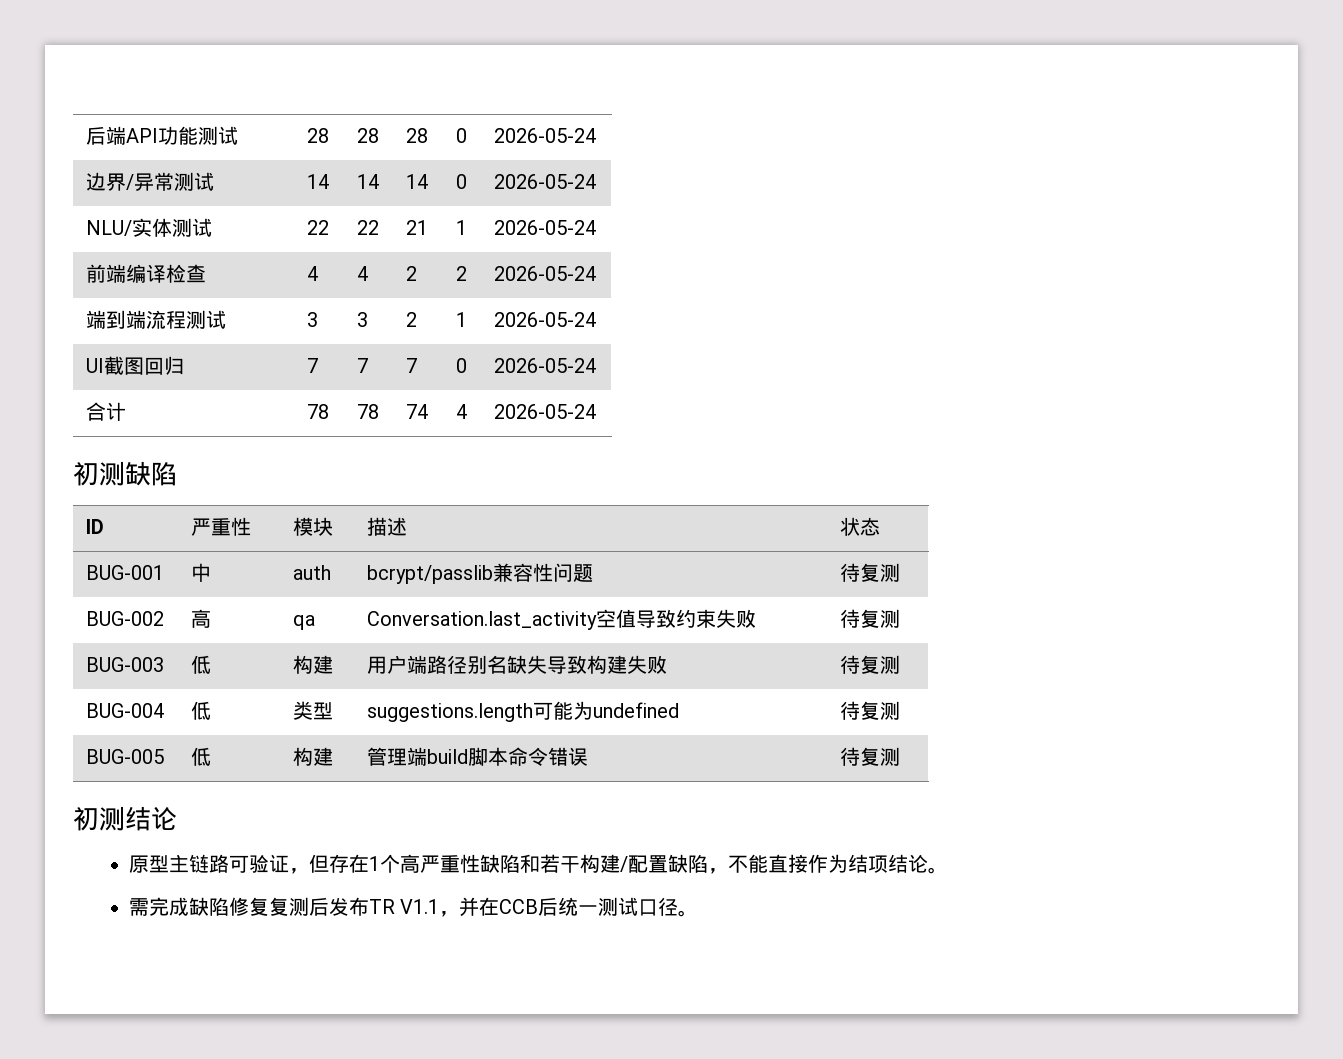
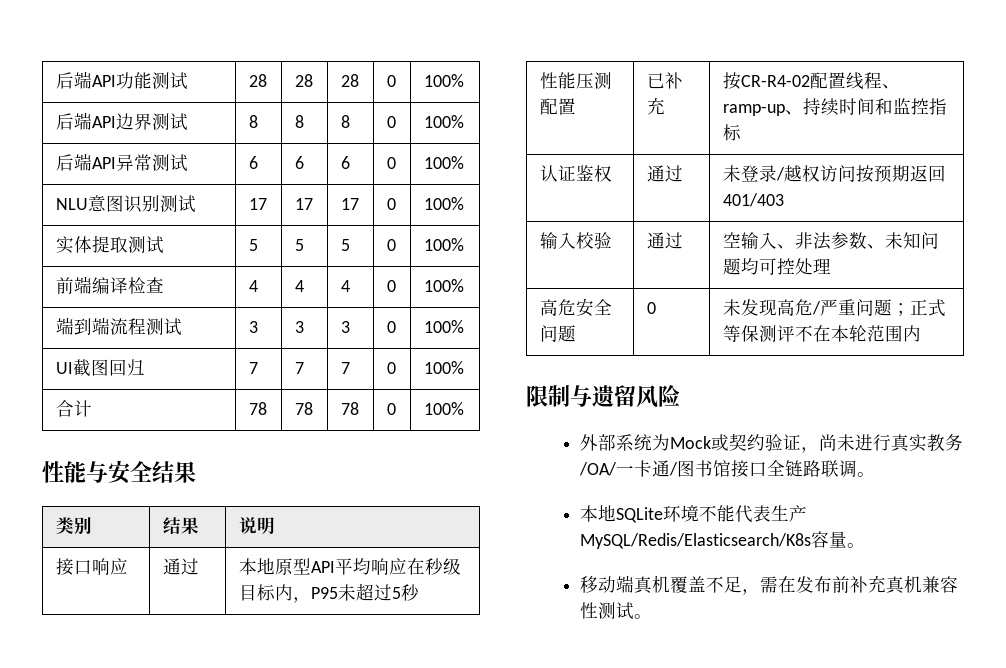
[494,128,597,143] [86,172,215,191] [307,174,330,189] [357,174,380,189] [406,174,429,189] [456,174,468,189] [494,174,597,189] [86,218,213,237] [307,220,330,235] [357,220,380,235] [406,220,429,235] [456,220,468,235] [494,220,597,235] 2026-05-24 // 边界/异常测试 | 14 | 14 | 14 | 0 | 2026-05-24 // NLU/实体测试 | 22 | 22 | 21 | 1 | 2026-05-24 -> [423,74,464,87] [55,112,188,131] [248,115,258,128] [294,115,304,128] [340,115,350,128] [386,116,396,128] [423,115,464,128] [55,153,188,172] [248,156,258,169] [294,156,304,169] [340,156,350,169] [386,157,396,169] [423,156,464,169] [55,195,196,213] [248,198,267,210] [294,198,313,210] [340,198,359,210] [386,198,396,210] [423,197,464,210] [55,235,164,254] [248,239,258,251] [294,239,304,251] [340,239,350,251] [386,239,396,251] [423,238,464,251] 100% // 后端API边界测试 | 8 | 8 | 8 | 0 | 100% // 后端API异常测试 | 6 | 6 | 6 | 0 | 100% // NLU意图识别测试 | 17 | 17 | 17 | 0 | 100% // 实体提取测试 | 5 | 5 | 5 | 0 | 100%
[406,266,418,281] [456,266,468,281] [494,266,597,281] 2 | 2 | 2026-05-24 -> [340,280,350,292] [386,280,396,292] [423,279,464,292] 4 | 0 | 100%
[406,312,418,327] [456,312,468,327] [494,312,597,327] 2 | 1 | 2026-05-24 -> [340,321,350,333] [386,321,396,333] [423,320,464,333] 3 | 0 | 100%
[494,358,597,373] 2026-05-24 -> [423,361,464,374] 100%
[406,404,429,419] [456,404,468,419] [494,404,597,419] [73,461,177,486] [86,519,105,534] [191,517,252,536] [293,517,334,536] [367,517,408,536] [840,517,881,536] [86,565,165,580] [191,563,212,582] [293,565,332,580] [367,563,594,584] [840,563,901,582] [86,611,165,626] [191,609,212,628] [293,615,316,630] [367,609,757,630] [840,609,901,628] [86,657,165,672] [191,655,212,674] [293,655,334,674] [367,655,668,674] [840,655,901,674] [86,703,165,718] [191,701,212,720] [293,701,334,720] [367,701,680,722] [840,701,901,720] [86,749,165,764] [191,747,212,766] [293,747,334,766] [367,747,589,766] [840,747,901,766] [73,806,177,831] [128,854,948,874] [128,897,679,917] 74 | 4 | 2026-05-24 // 初测缺陷 // ID | 严重性 | 模块 | 描述 | 状态 // BUG-001 | 中 | auth | bcrypt/passlib兼容性问题 | 待复测 // BUG-002 | 高 | qa | Conversation.last_activity空值导致约束失败 | 待复测 // BUG-003 | 低 | 构建 | 用户端路径别名缺失导致构建失败 | 待复测 // BUG-004 | 低 | 类型 | suggestions.length可能为undefined | 待复测 // BUG-005 | 低 | 构建 | 管理端build脚本命令错误 | 待复测 // 初测结论 // 原型主链路可验证，但存在1个高严重性缺陷和若干构建/配置缺陷，不能直接作为结项结论。 // 需完成缺陷修复复测后发布TR V1.1，并在CCB后统一测试口径 -> [340,402,359,415] [386,403,396,415] [423,402,464,415] [42,460,196,484] [55,517,92,535] [162,517,199,535] [238,517,275,534] [55,558,128,576] [162,558,199,575] [238,558,461,575] [238,583,419,603] [539,72,612,89] [539,98,576,115] [646,72,683,89] [646,97,665,115] [722,72,900,90] [722,98,947,116] [722,124,741,141] [539,165,612,182] [646,165,683,182] [722,165,946,183] [722,193,784,207] [539,232,612,249] [646,232,683,249] [722,232,939,250] [722,258,831,275] [539,298,612,317] [539,325,576,342] [646,302,656,314] [722,299,946,317] [722,325,921,342] [526,385,680,408] [580,433,964,453] [579,460,876,478] [580,505,808,523] [580,531,866,549] [580,575,959,595] [580,602,635,620] 78 | 0 | 100% // 性能与安全结果 // 类别 | 结果 | 说明 // 接口响应 | 通过 | 本地原型API平均响应在秒级目标内，P95未超过5秒 // 性能压测配置 | 已补充 | 按CR-R4-02配置线程、ramp-up、持续时间和监控指标 // 认证鉴权 | 通过 | 未登录/越权访问按预期返回401/403 // 输入校验 | 通过 | 空输入、非法参数、未知问题均可控处理 // 高危安全问题 | 0 | 未发现高危/严重问题；正式等保测评不在本轮范围内 // 限制与遗留风险 // 外部系统为Mock或契约验证，尚未进行真实教务/OA/一卡通/图书馆接口全链路联调。 // 本地SQLite环境不能代表生产MySQL/Redis/Elasticsearch/K8s容量。 // 移动端真机覆盖不足，需在发布前补充真机兼容性测试

